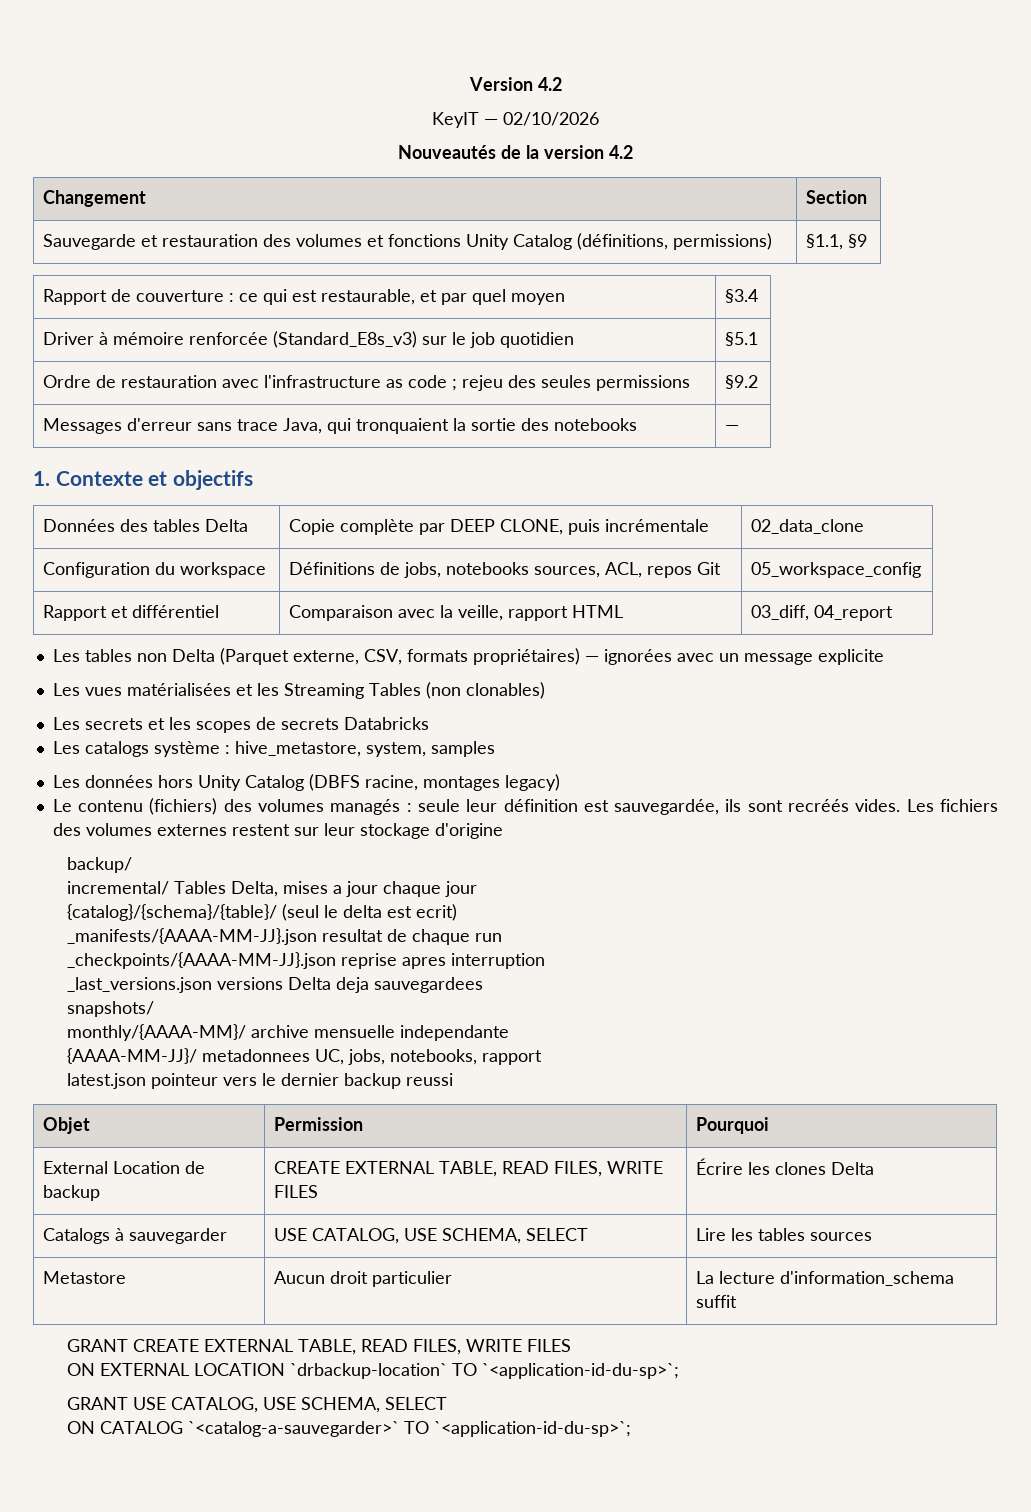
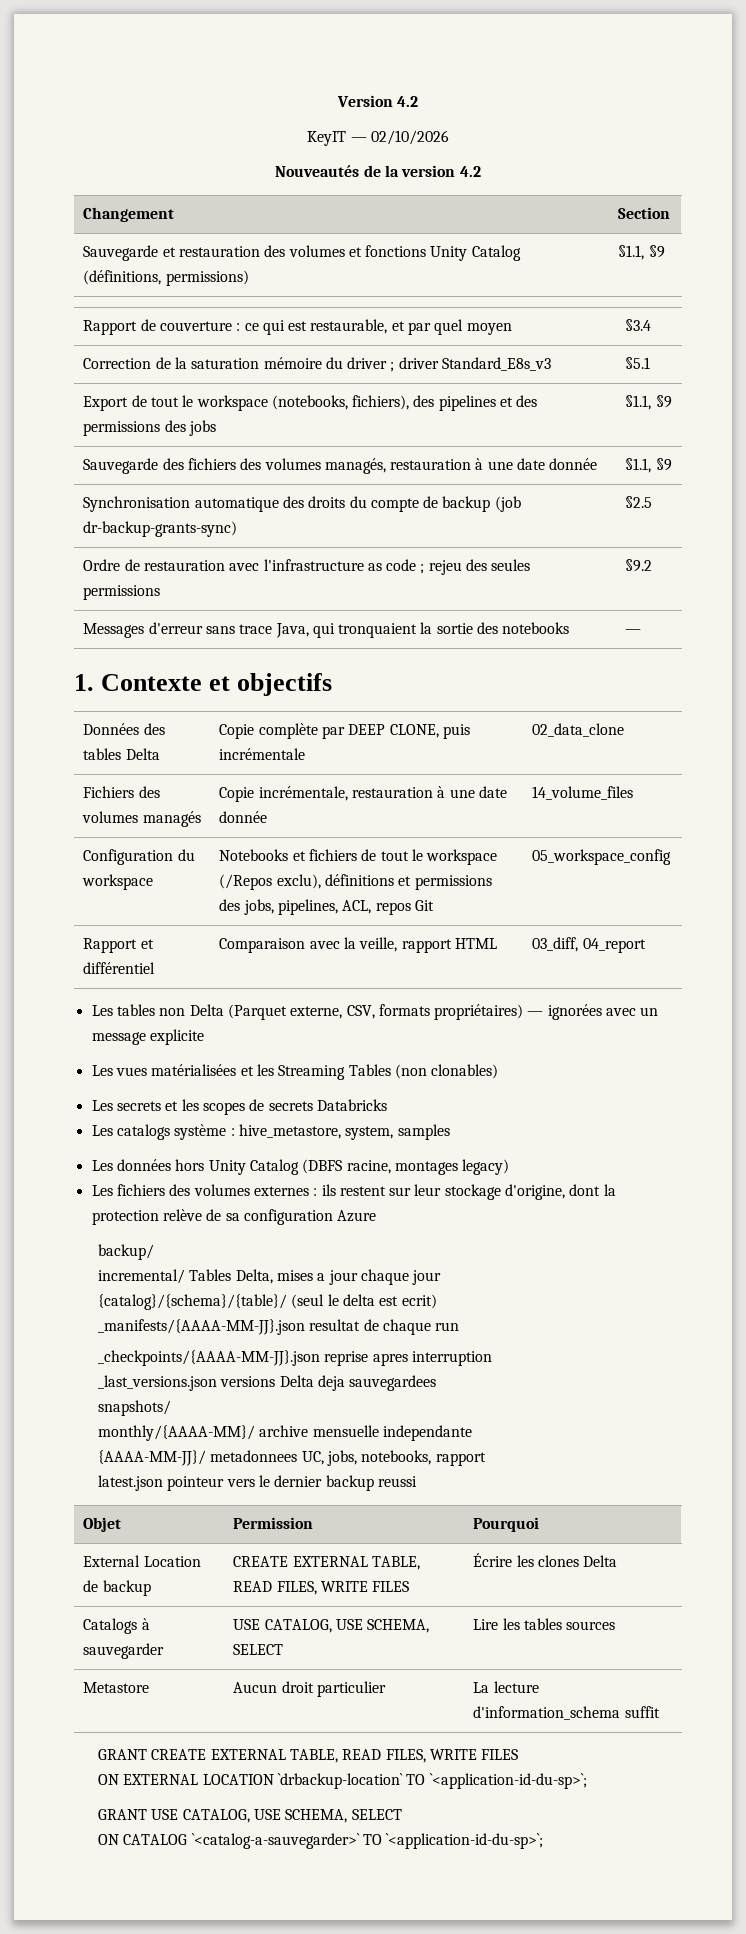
[43,331,575,348] [725,332,759,346] Driver à mémoire renforcée (Standard_E8s_v3) sur le job quotidien | §5.1 -> [83,357,552,372] [625,357,651,369] [83,395,538,411] [83,420,216,436] [625,395,672,410] [83,458,598,474] [625,458,672,473] [83,496,521,512] [83,521,238,537] [625,496,653,508] Correction de la saturation mémoire du driver ; driver Standard_E8s_v3 | §5.1 // Export de tout le workspace (notebooks, fichiers), des pipelines et des permissions des jobs | §1.1, §9 // Sauvegarde des fichiers des volumes managés, restauration à une date donnée | §1.1, §9 // Synchronisation automatique des droits du compte de backup (job dr-backup-grants-sync) | §2.5
[43,562,267,578] [289,562,601,578] Configuration du workspace | Définitions de jobs, notebooks sources, -> [83,786,160,798] [82,811,201,827] [219,786,507,802] [219,811,268,823] [532,786,634,800] [83,849,195,865] [82,874,154,890] [219,849,498,865] [219,874,492,890] [219,899,338,915] Fichiers des volumes managés | Copie incrémentale, restauration à une date donnée | 14_volume_files // Configuration du workspace | Notebooks et fichiers de tout le workspace (/Repos exclu), définitions et permissions des jobs, pipelines,
[52,798,901,815] Le contenu (fichiers) des volumes managés : seule leur définition est sauvegardée, ils sont recréés vides. -> (510, 1167) none
(227, 830) none -> [313,1184,336,1196] : ils
[434,823,503,839] d'origine -> [505,1184,616,1200] [91,1209,377,1225] d'origine, dont la protection relève de sa configuration Azure

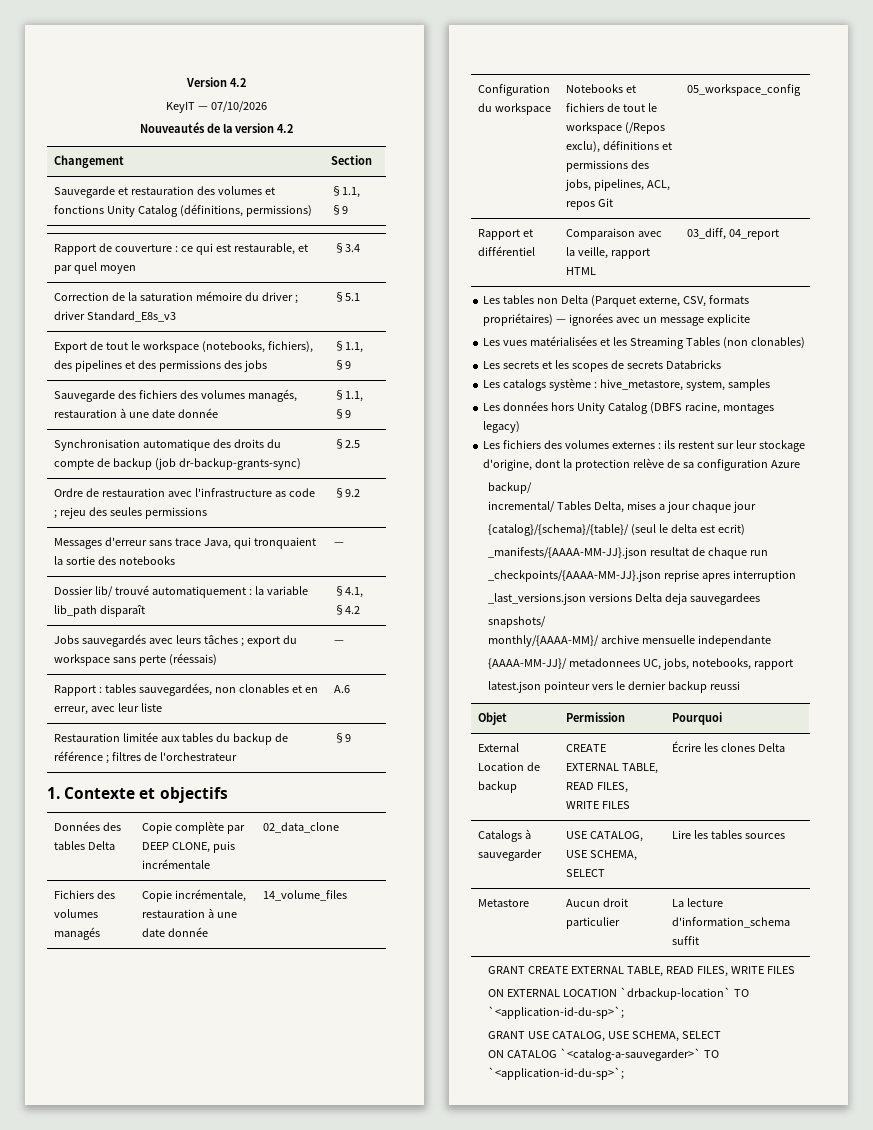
[370,130,449,145] 02/10/2026 -> [210,101,267,112] 07/10/2026
(642, 631) none -> [54,585,309,598] [54,605,146,617] [334,586,364,598] [334,605,361,615] [54,634,298,647] [54,653,218,666] [334,640,345,644] [54,683,319,696] [54,703,163,715] [334,685,351,693] [54,732,289,745] [54,751,238,764] [334,733,352,743] // Dossier lib/ trouvé automatiquement : la variable lib_path disparaît | §4.1, §4.2 // Jobs sauvegardés avec leurs tâches ; export du workspace sans perte (réessais) | — // Rapport : tables sauvegardées, non clonables et en erreur, avec leur liste | A.6 // Restauration limitée aux tables du backup de référence ; filtres de l'orchestrateur | §9

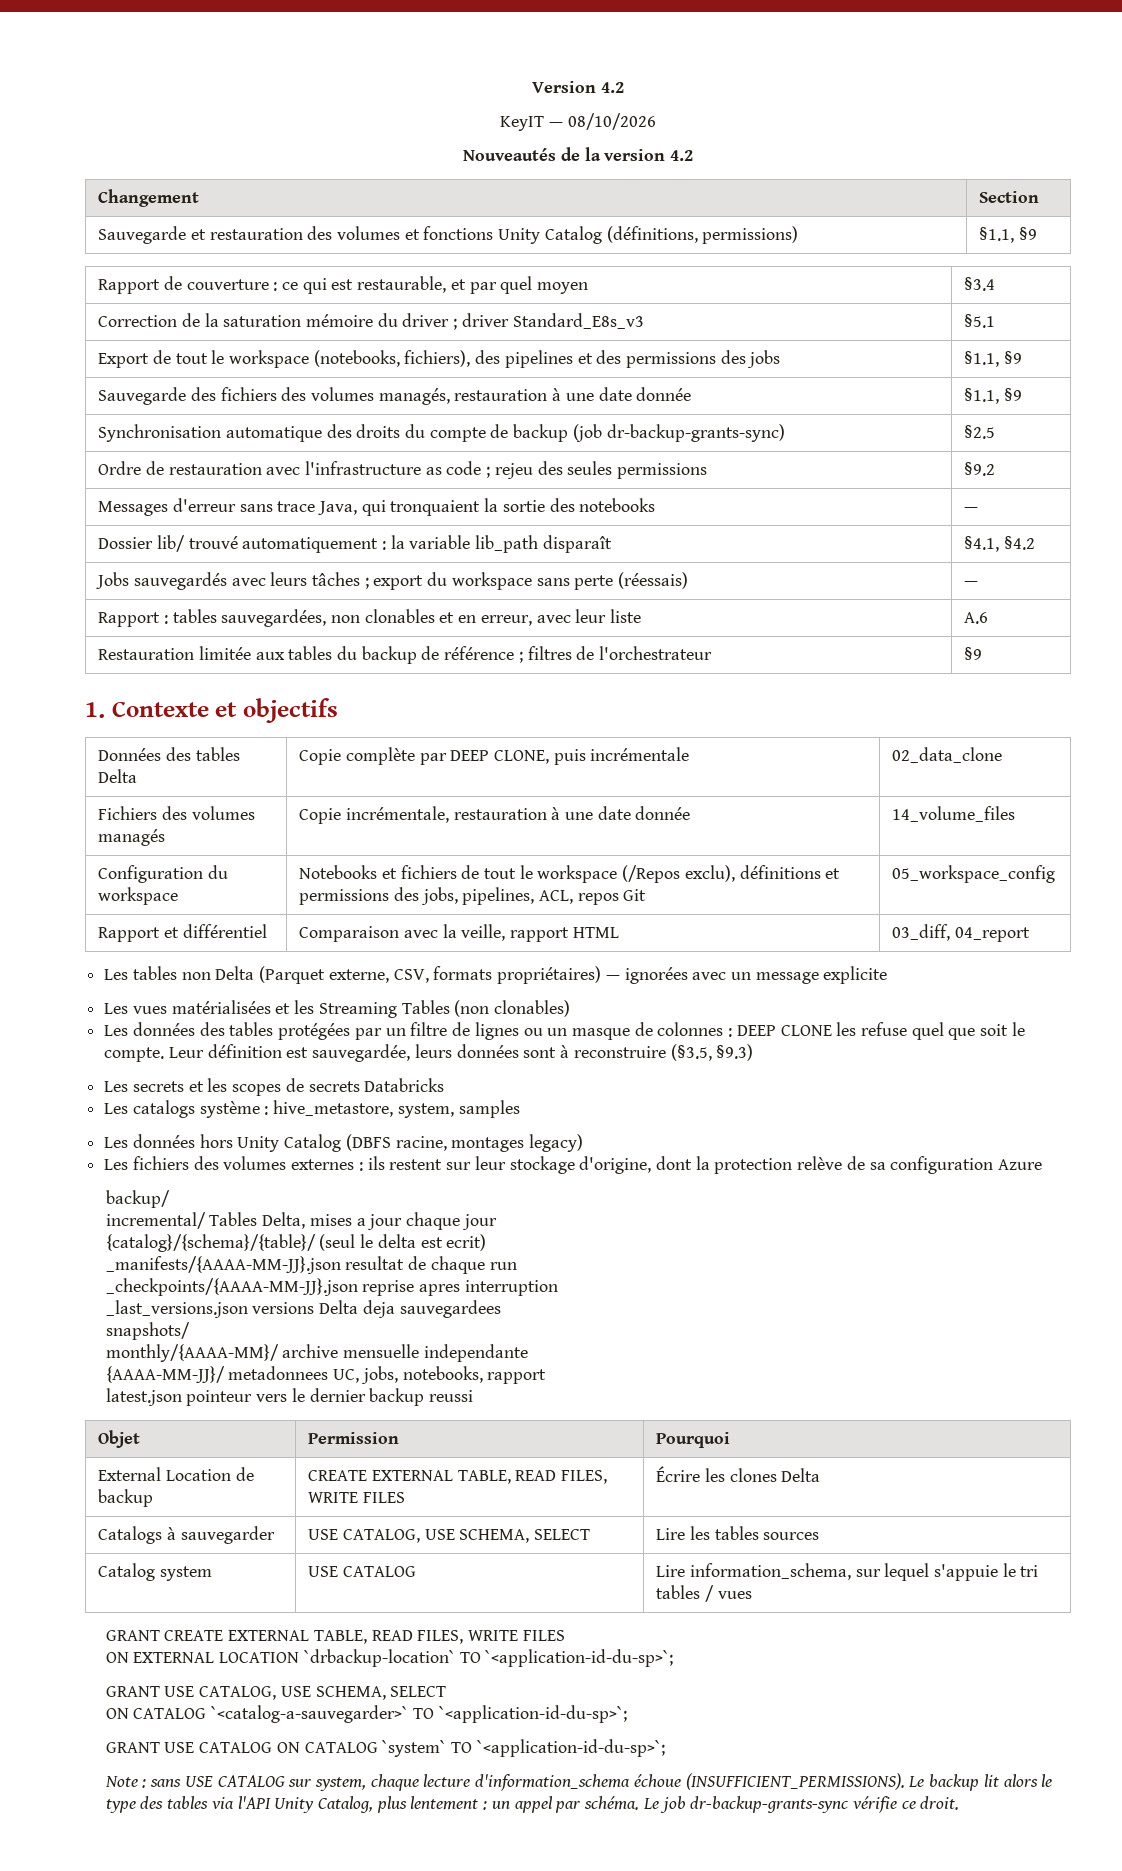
[210,101,267,112] 07/10/2026 -> [567,113,656,130] 08/10/2026
(805, 343) none -> [104,1022,1025,1040] [104,1044,754,1062] // Les données des tables protégées par un filtre de lignes ou un masque de colonnes : DEEP CLONE les refuse quel que soit le compte. Leur définition est sauvegardée, leurs données sont à reconstruire (§3.5, §9.3)
[478,899,530,907] [566,898,629,907] [566,917,621,929] [672,898,724,907] [672,917,791,928] [672,936,700,945] Metastore | Aucun droit particulier | La lecture d'information_schema suffit -> [98,1563,212,1581] [308,1566,416,1577] [656,1563,1039,1581] [656,1585,752,1602] Catalog system | USE CATALOG | Lire information_schema, sur lequel s'appuie le tri tables / vues
(624, 1073) none -> [105,1739,665,1757] [104,1773,1053,1791] [105,1796,960,1813] // GRANT USE CATALOG ON CATALOG `system` TO `<application-id-du-sp>`; // Note : sans USE CATALOG sur system, chaque lecture d'information_schema échoue (INSUFFICIENT_PERMISSIONS). Le backup lit alors le type des tables via l'API Unity Catalog, plus lentement : un appel par schéma. Le job dr-backup-grants-sync vérifie ce droit.

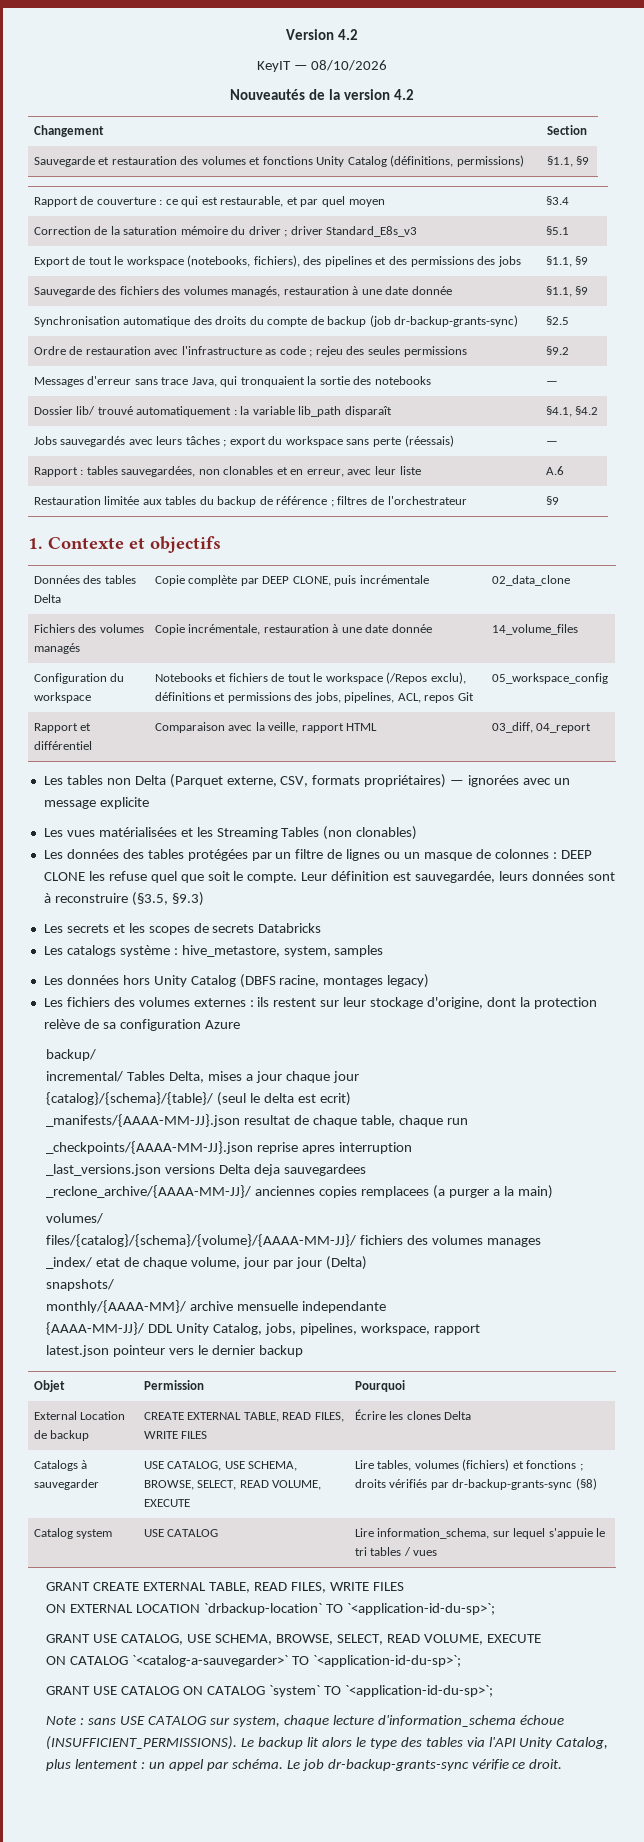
(485, 1265) none -> [361,1115,443,1127] table, chaque
(501, 1309) none -> [46,1185,553,1199] [46,1213,104,1224] [46,1234,542,1247] [46,1256,367,1270] // _reclone_archive/{AAAA-MM-JJ}/ anciennes copies remplacees (a purger a la main) // volumes/ // files/{catalog}/{schema}/{volume}/{AAAA-MM-JJ}/ fichiers des volumes manages // _index/ etat de chaque volume, jour par jour (Delta)
[228,1366,483,1384] metadonnees UC, jobs, notebooks, -> [148,1323,430,1335] DDL Unity Catalog, jobs, pipelines, workspace,
[428,1390,473,1402] reussi -> (303, 1351) none
[533,1529,590,1540] [656,1526,820,1540] SELECT | Lire les tables sources -> [143,1480,322,1490] [143,1499,190,1507] [354,1459,583,1471] [354,1478,597,1490] BROWSE, SELECT, READ VOLUME, EXECUTE | Lire tables, volumes (fichiers) et fonctions ; droits vérifiés par dr-backup-grants-sync (§8)
[390,1686,447,1697] SELECT -> [275,1634,541,1645] BROWSE, SELECT, READ VOLUME, EXECUTE

